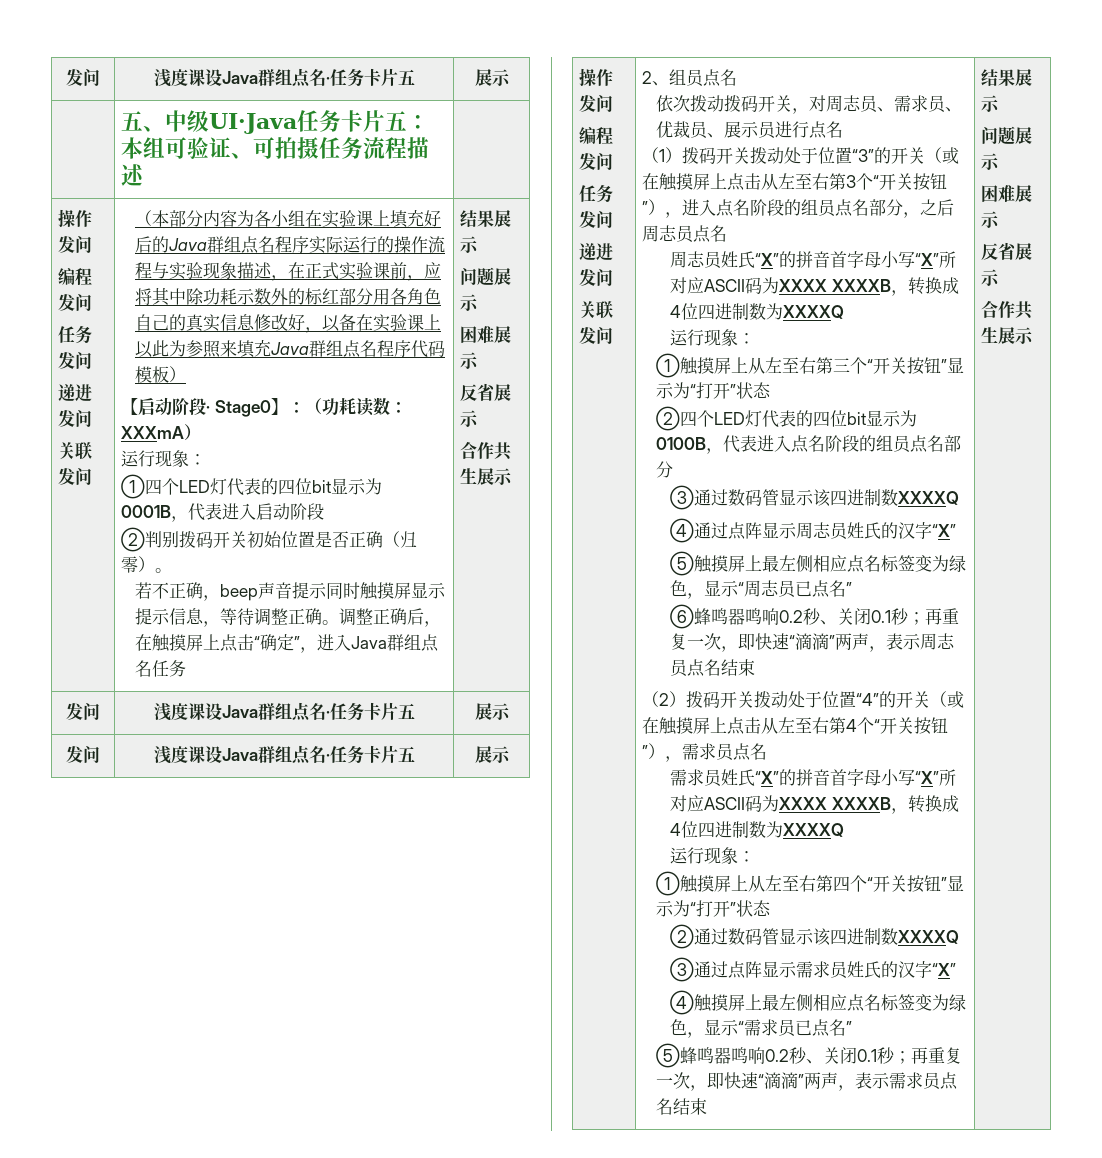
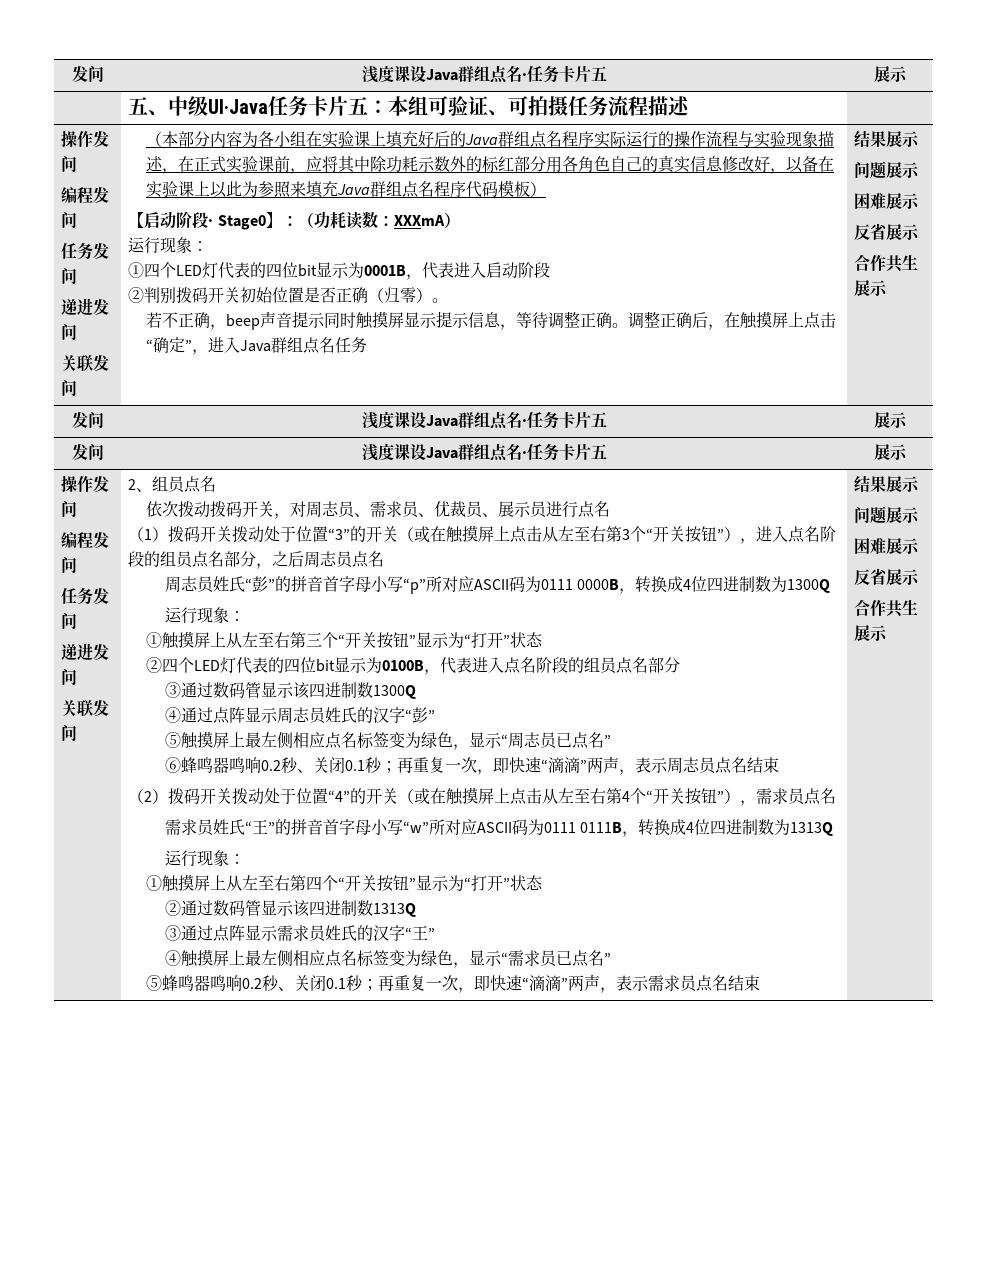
[755,251,957,268] [670,277,959,296] [670,303,845,320] “X”的拼音首字母小写“X”所对应ASCII码为XXXX XXXXB，转换成4位四进制数为XXXXQ -> [244,576,830,594] “彭”的拼音首字母小写“p”所对应ASCII码为0111 0000B，转换成4位四进制数为1300Q
[898,491,960,505] XXXXQ -> [372,685,416,699] 1300Q
[932,524,957,537] “X” -> [404,707,435,723] “彭”
[755,769,957,786] [670,795,959,814] [670,821,845,838] “X”的拼音首字母小写“X”所对应ASCII码为XXXX XXXXB，转换成4位四进制数为XXXXQ -> [244,819,833,837] “王”的拼音首字母小写“w”所对应ASCII码为0111 0111B，转换成4位四进制数为1313Q
[898,930,960,944] XXXXQ -> [372,903,416,917] 1313Q
[932,963,957,976] “X” -> [404,925,435,940] “王”

